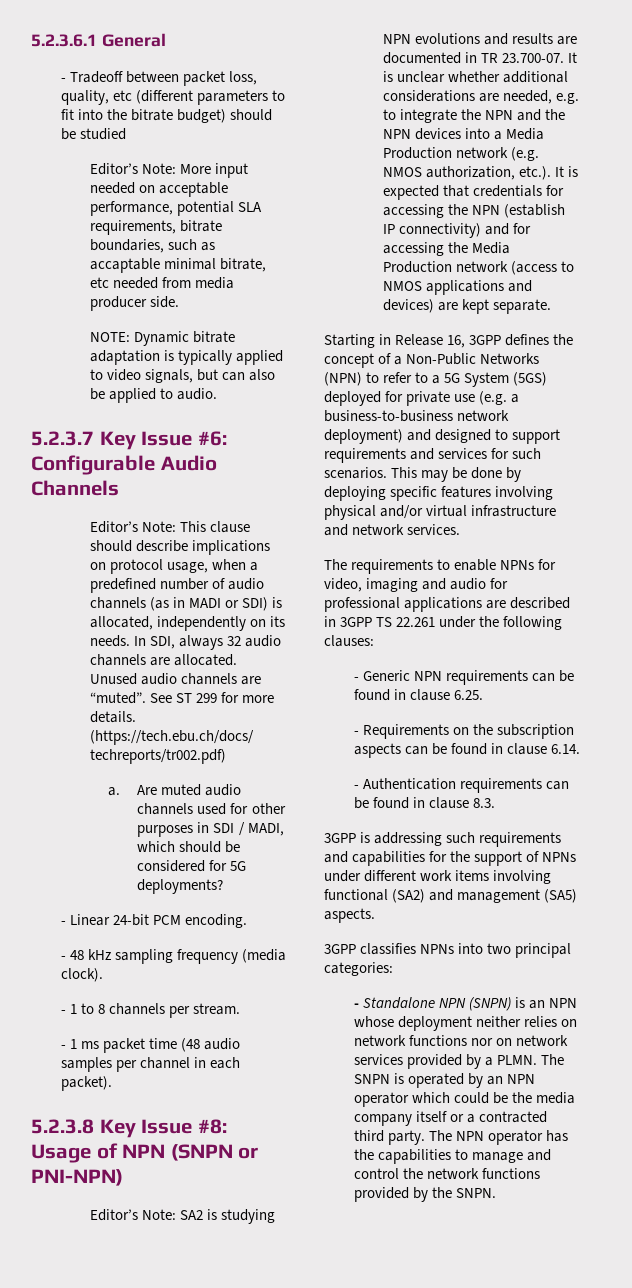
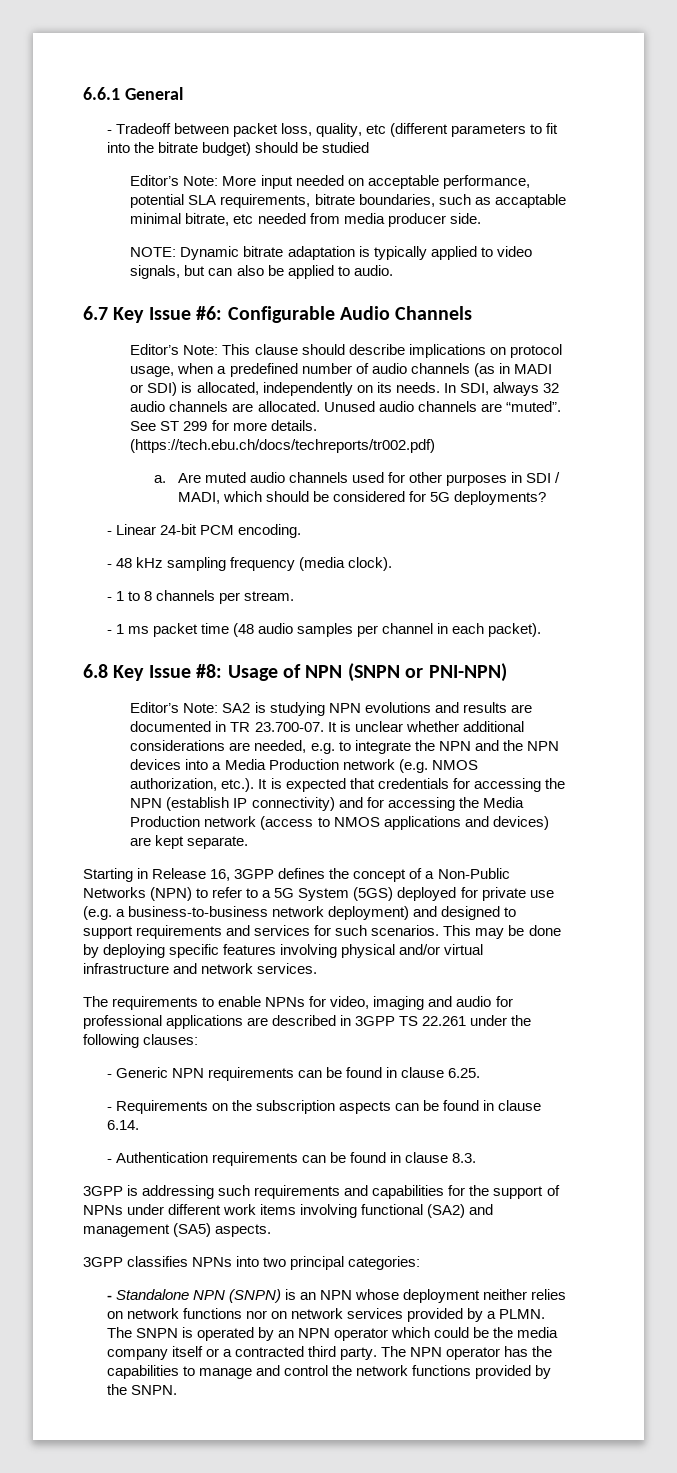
[31,34,97,47] 5.2.3.6.1 -> [83,87,120,100] 6.6.1
[31,431,94,446] 5.2.3.7 -> [83,306,108,320] 6.7
[31,1119,94,1134] 5.2.3.8 -> [83,664,108,678] 6.8

